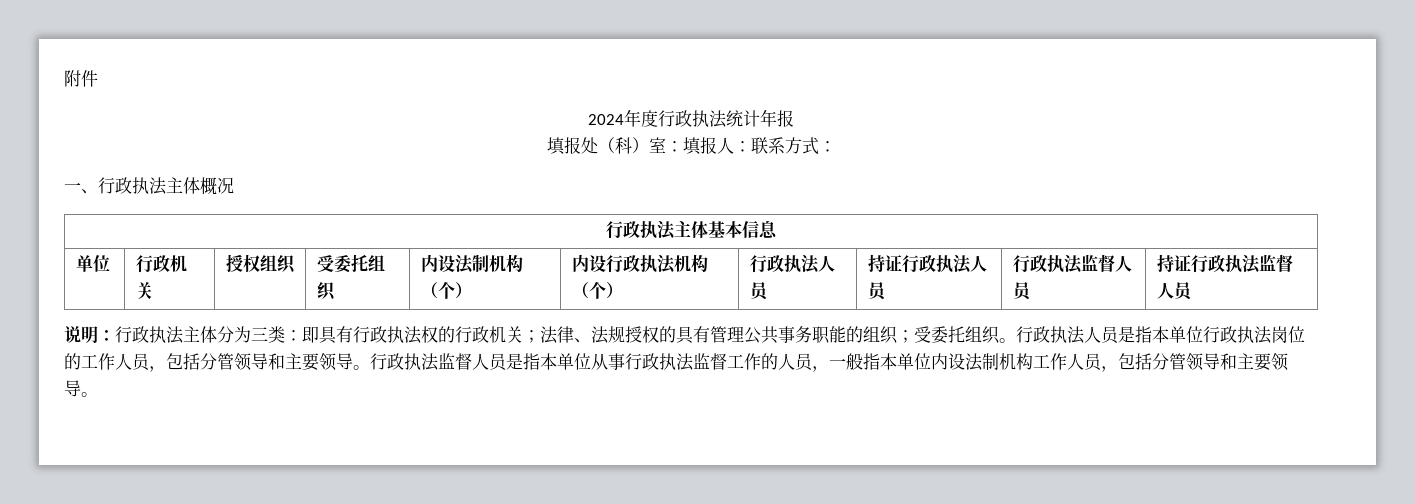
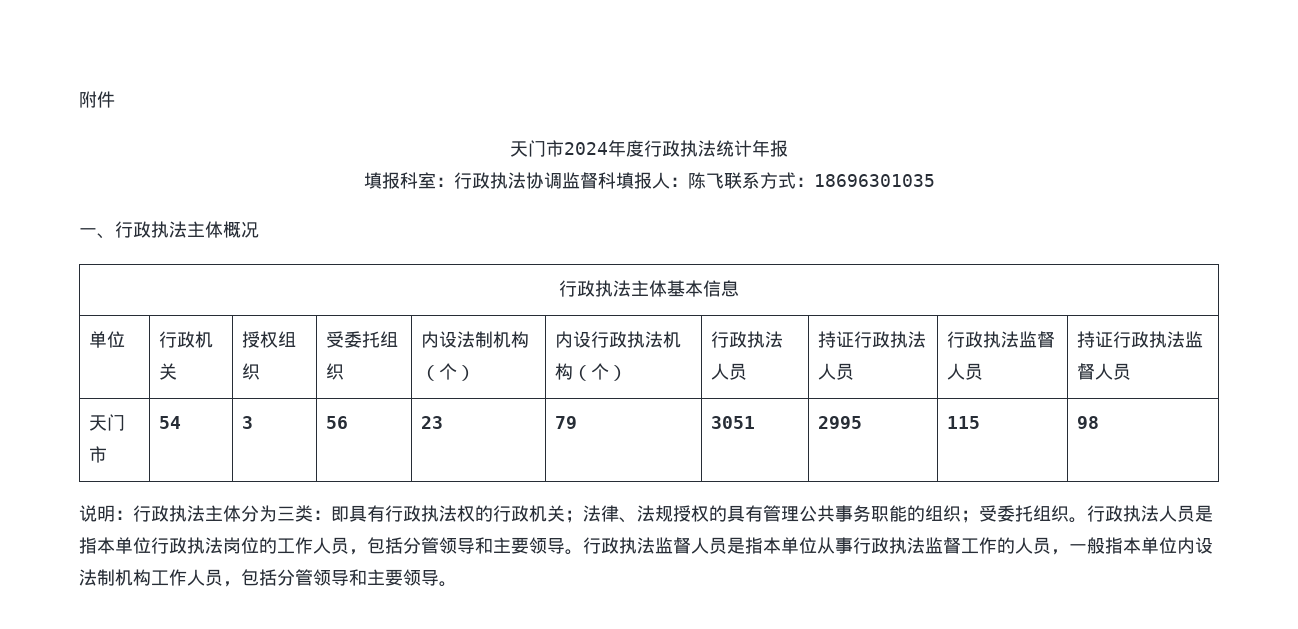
(98, 78) none -> [510,140,564,157] 天门市
[580,137,683,154] 处（科）室： -> [399,172,616,189] 科室：行政执法协调监督科
(751, 146) none -> [687,172,724,189] 陈飞
(836, 146) none -> [813,174,935,187] 18696301035
(1194, 291) none -> [88,414,125,431] [88,446,107,463] [158,416,181,429] [241,416,253,429] [325,416,348,429] [420,416,443,429] [554,416,577,429] [710,416,755,429] [817,416,862,429] [946,416,980,429] [1076,416,1099,429] // 天门市 | 54 | 3 | 56 | 23 | 79 | 3051 | 2995 | 115 | 98

